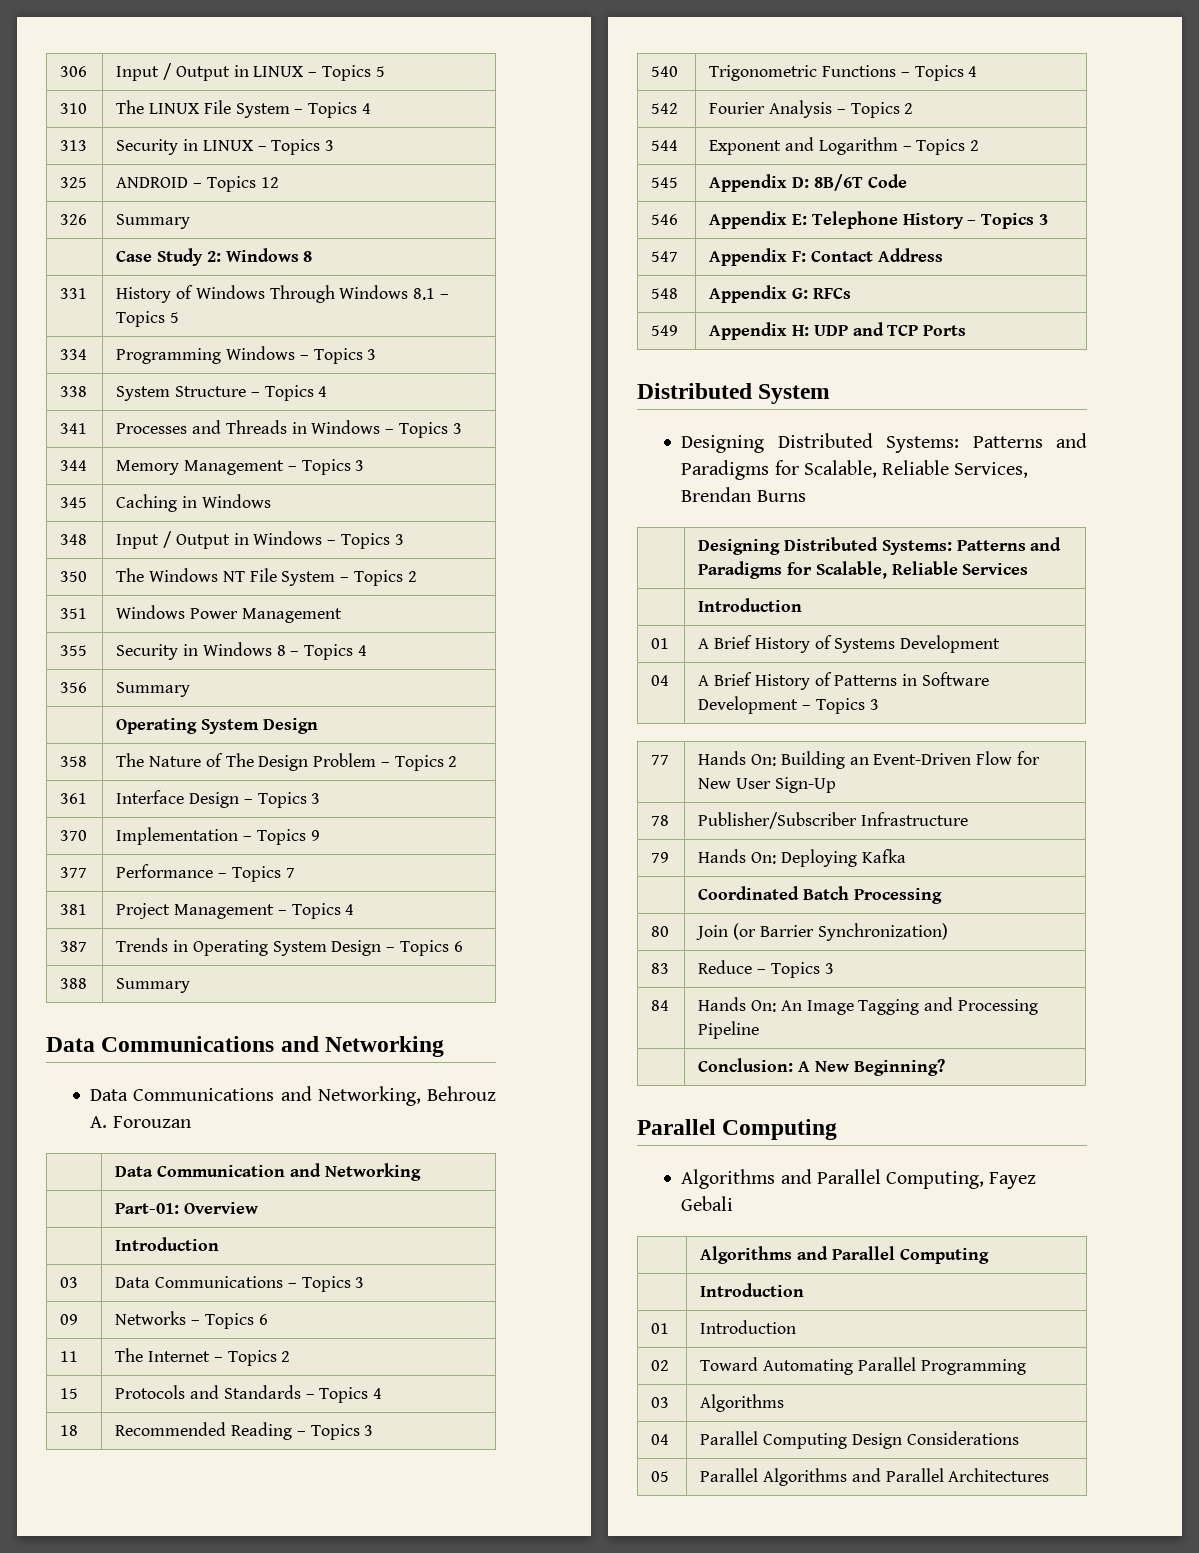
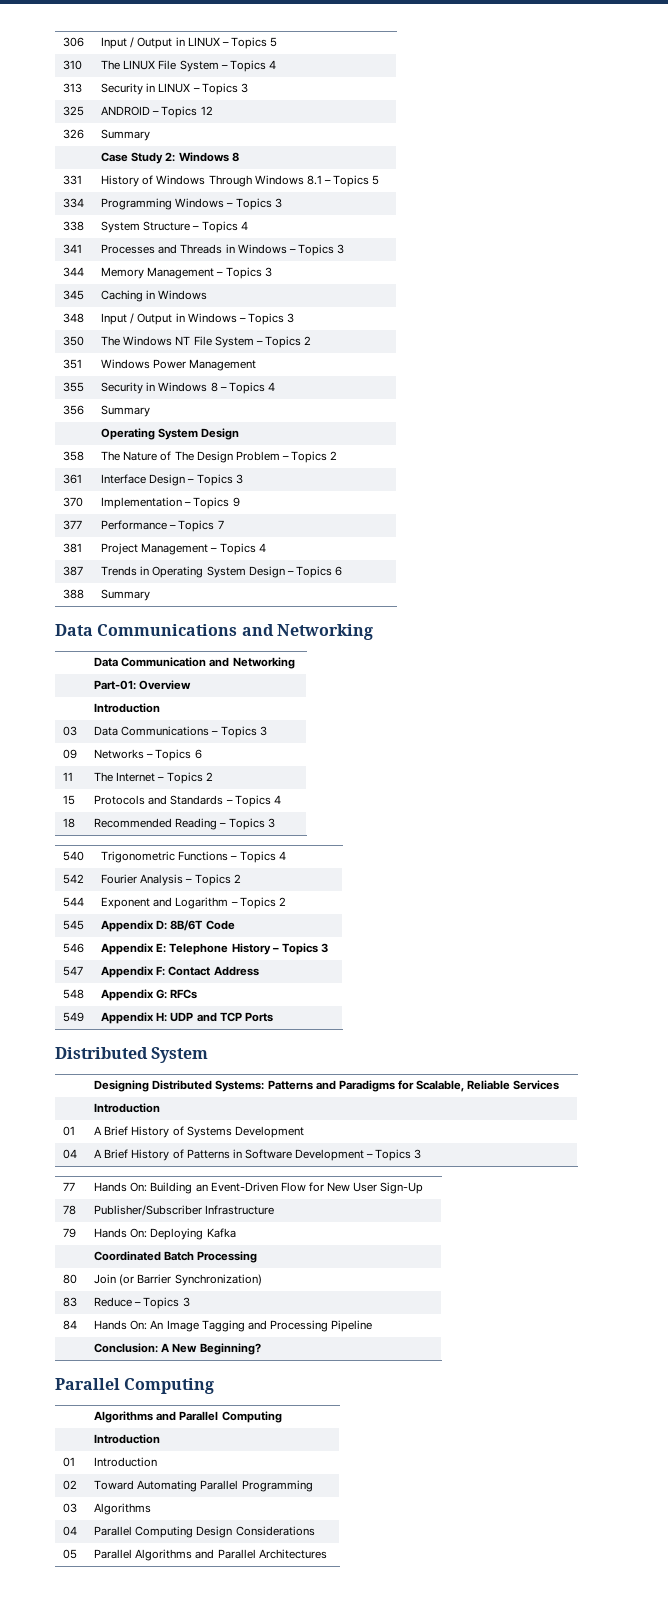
[90,1086,496,1106] [90,1116,191,1128] // Data Communications and Networking, Behrouz A. Forouzan -> (373, 632) none
[681,433,1087,453] [681,460,1029,480] [681,487,806,502] // Designing Distributed Systems: Patterns and Paradigms for Scalable, Reliable Services, Brendan Burns -> (209, 1055) none
[681,1169,1037,1189] [681,1196,734,1211] // Algorithms and Parallel Computing, Fayez Gebali -> (215, 1386) none

